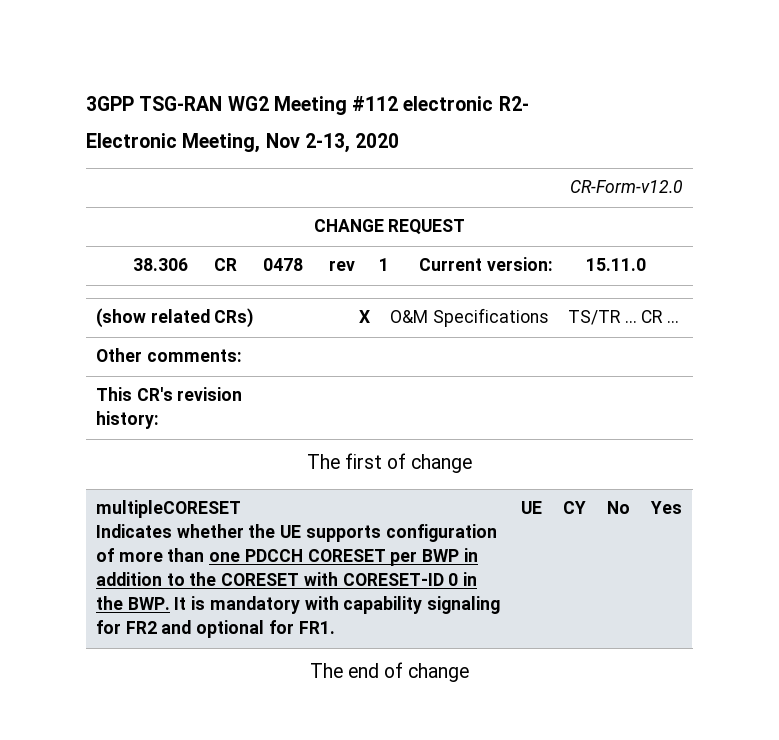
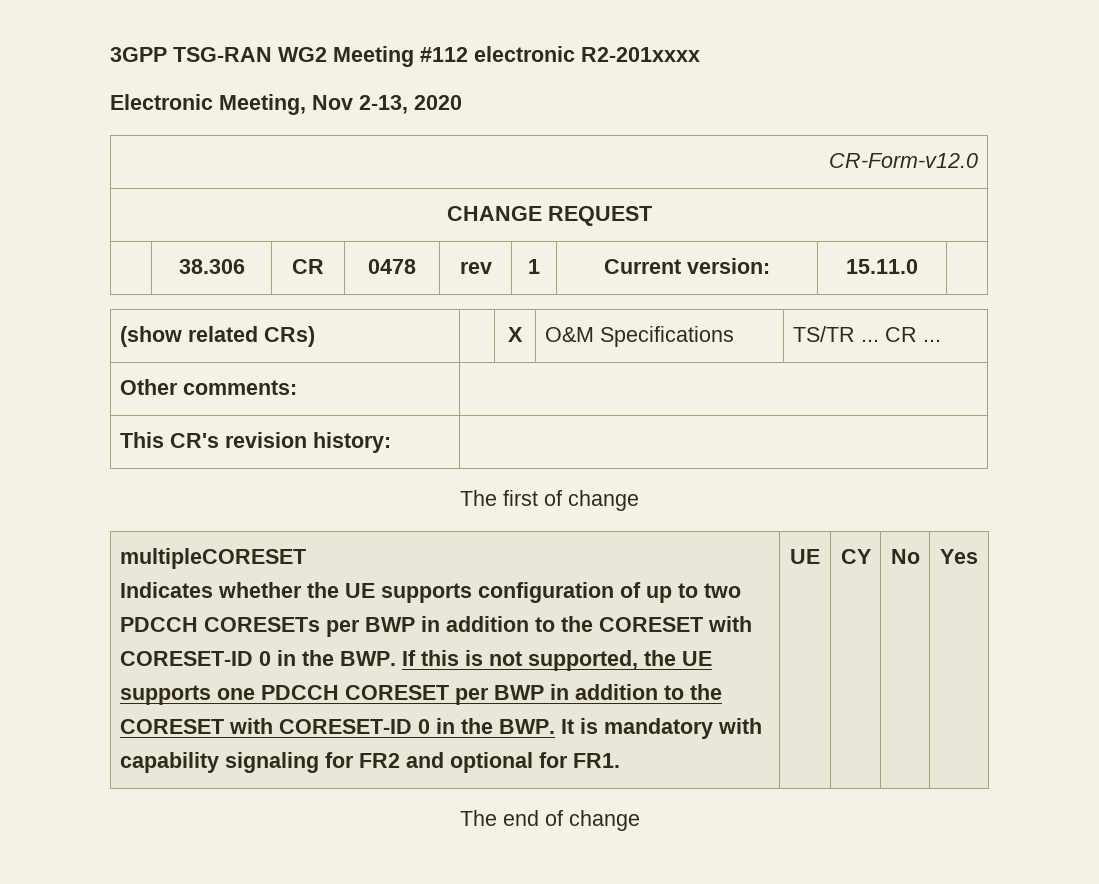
[498,96,529,111] R2- -> [581,47,700,62] R2-201xxxx
[118,548,205,562] more than -> [645,583,741,603] [119,616,752,637] [119,650,712,671] [119,685,211,705] up to two PDCCH CORESETs per BWP in addition to the CORESET with CORESET-ID 0 in the BWP. If this is not supported, the UE supports

